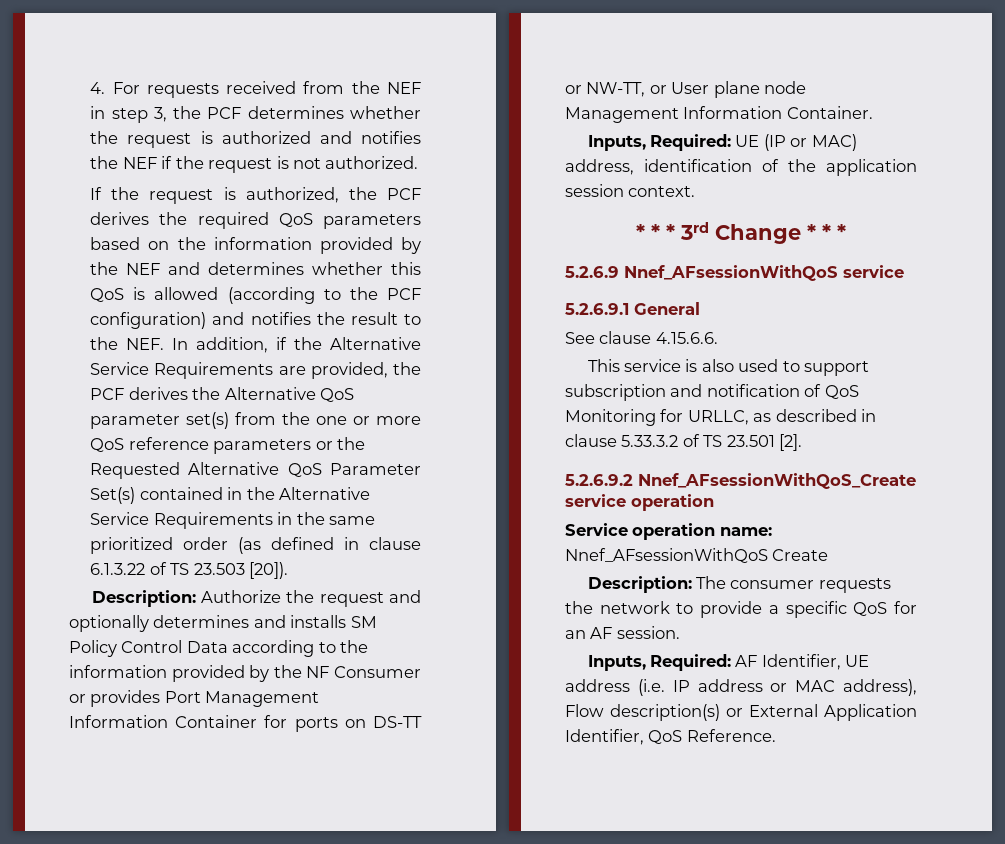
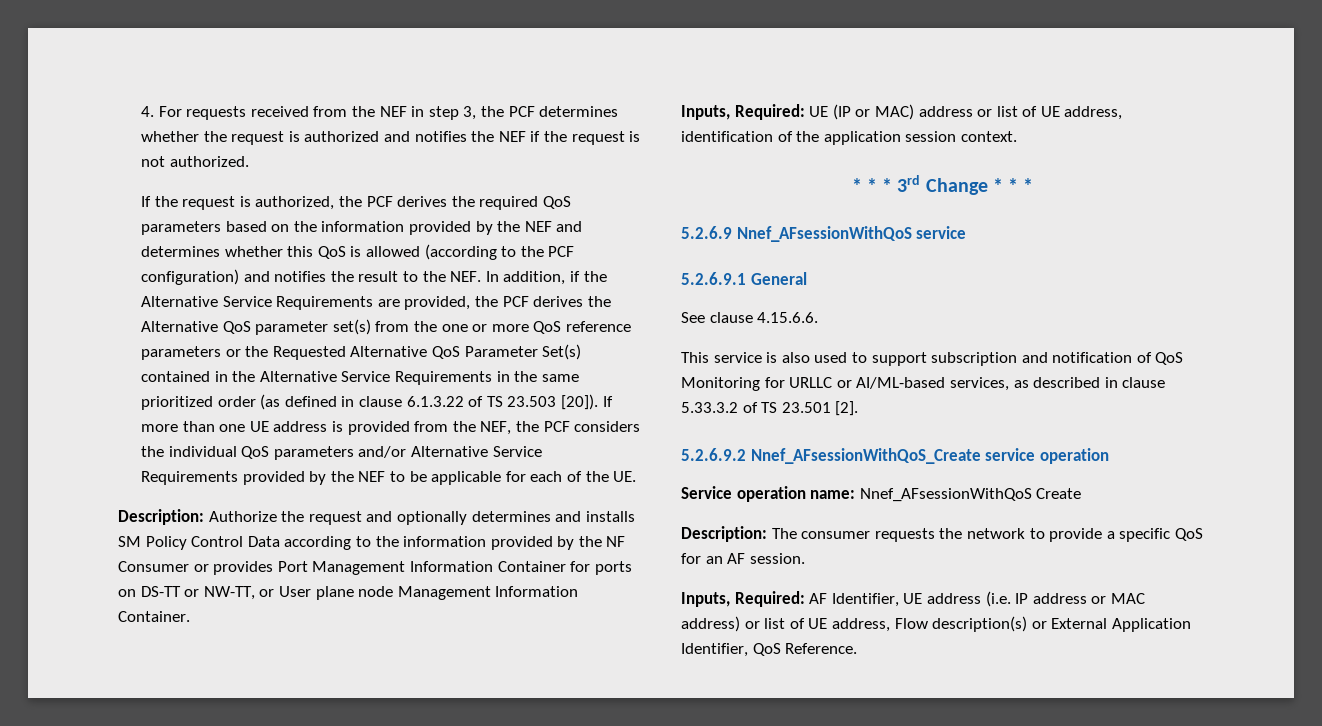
(289, 570) none -> [602,396,613,407] [141,421,641,435] [141,446,542,460] [141,471,637,485] If more than one UE address is provided from the NEF, the PCF considers the individual QoS parameters and/or Alternative Service Requirements provided by the NEF to be applicable for each of the UE.
(857, 142) none -> [918,106,1060,117] address or list of UE
[687,410,749,425] URLLC, -> [789,377,1009,391] URLLC or AI/ML-based services,
[843,679,917,696] address), -> [681,616,890,632] address) or list of UE address,

